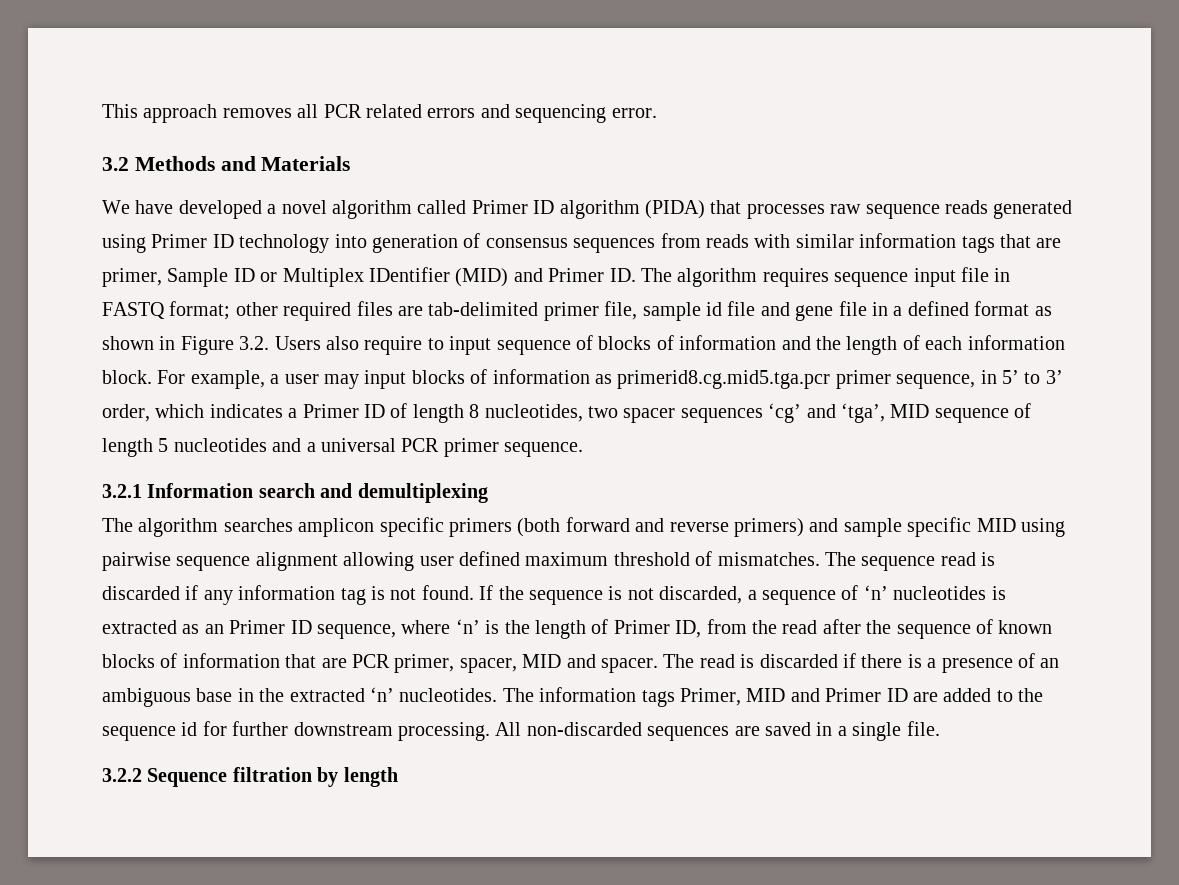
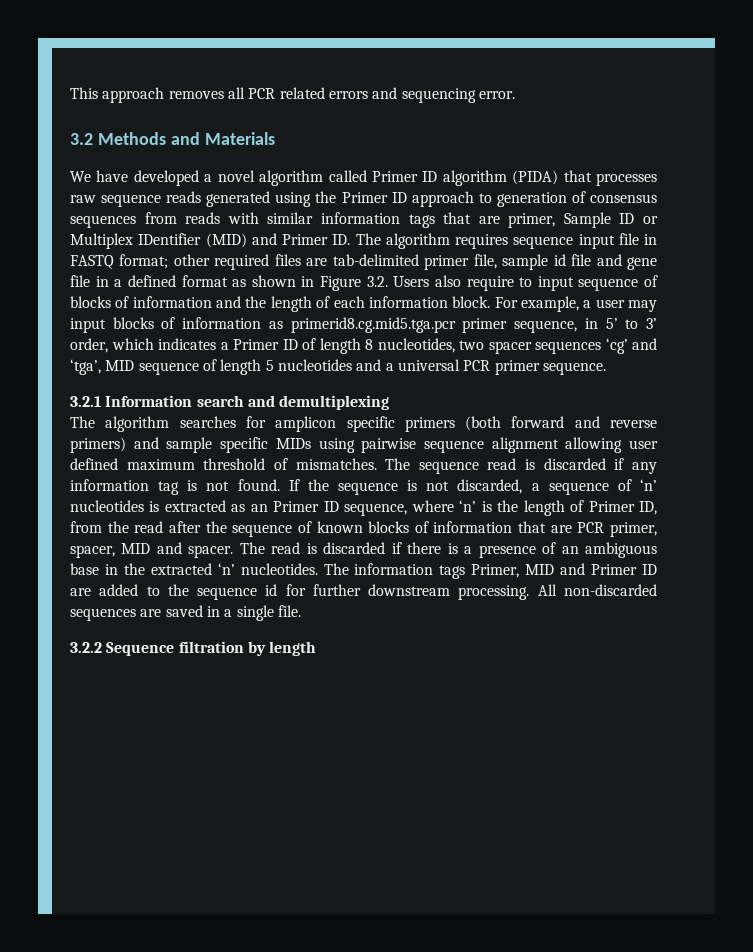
[151,234,367,253] Primer ID technology into -> [315,191,492,207] the Primer ID approach to
(293, 525) none -> [245,416,266,428] for
[976,518,1016,532] MID -> [275,438,311,449] MIDs

